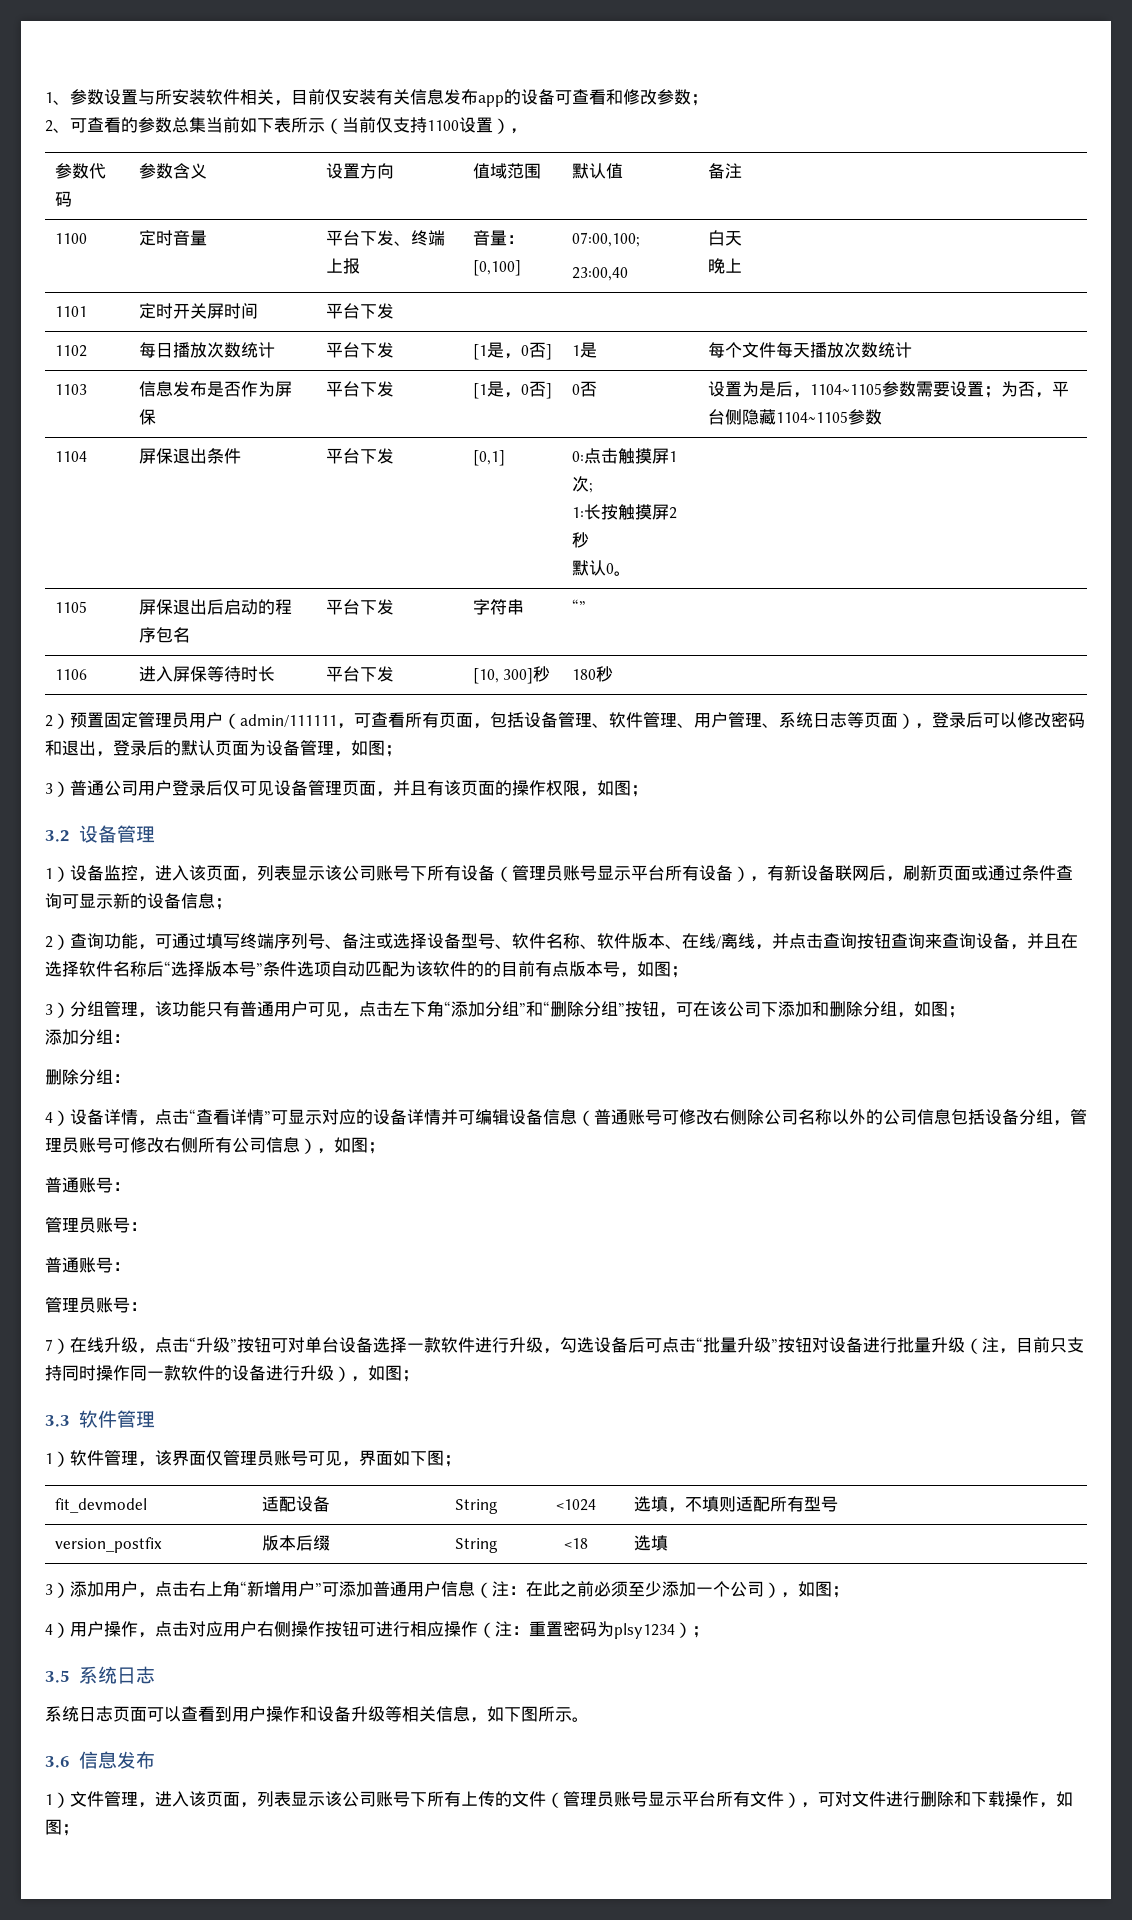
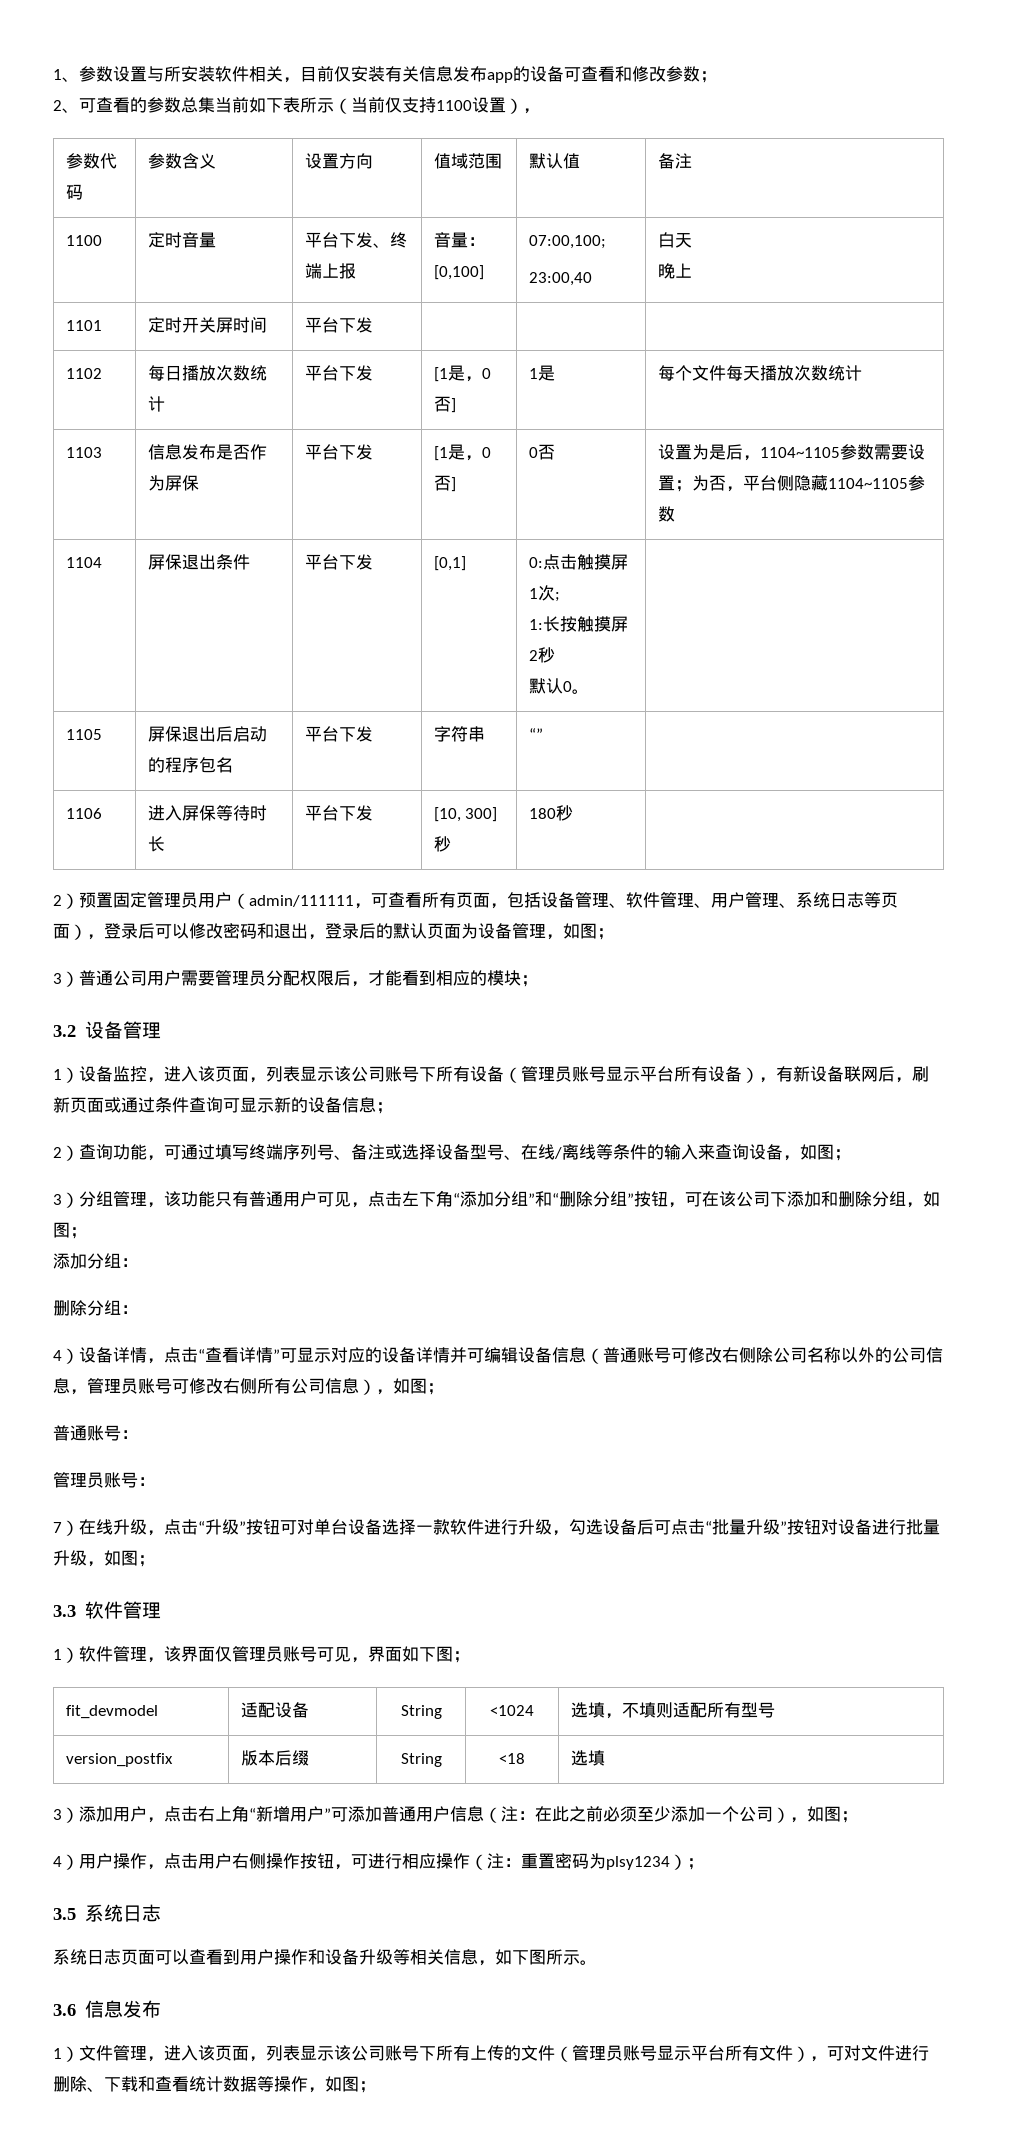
[172,780,631,797] 登录后仅可见设备管理页面，并且有该页面的操作权限，如图 -> [181,970,521,987] 需要管理员分配权限后，才能看到相应的模块
[512,933,1078,950] [45,961,620,977] 软件名称、软件版本、在线/离线，并点击查询按钮查询来查询设备，并且在选择软件名称后“选择版本号”条件选项自动匹配为该软件的的目前有点版本号 -> [521,1144,783,1160] 在线/离线等条件的输入来查询设备
[951,1109,1053,1125] 包括设备分组 -> (70, 1386) none
[45,1257,130,1273] [45,1297,147,1313] // 普通账号： // 管理员账号： -> (155, 1481) none
[965,1337,1084,1354] [45,1365,351,1382] （注，目前只支持同时操作同一款软件的设备进行升级） -> (87, 1558) none
[189,1621,223,1637] 对应 -> (198, 1861) none
(359, 1629) none -> [334,1864,351,1870] ，
[954,1791,1005,1807] 和下载 -> [87,2076,274,2092] 、下载和查看统计数据等

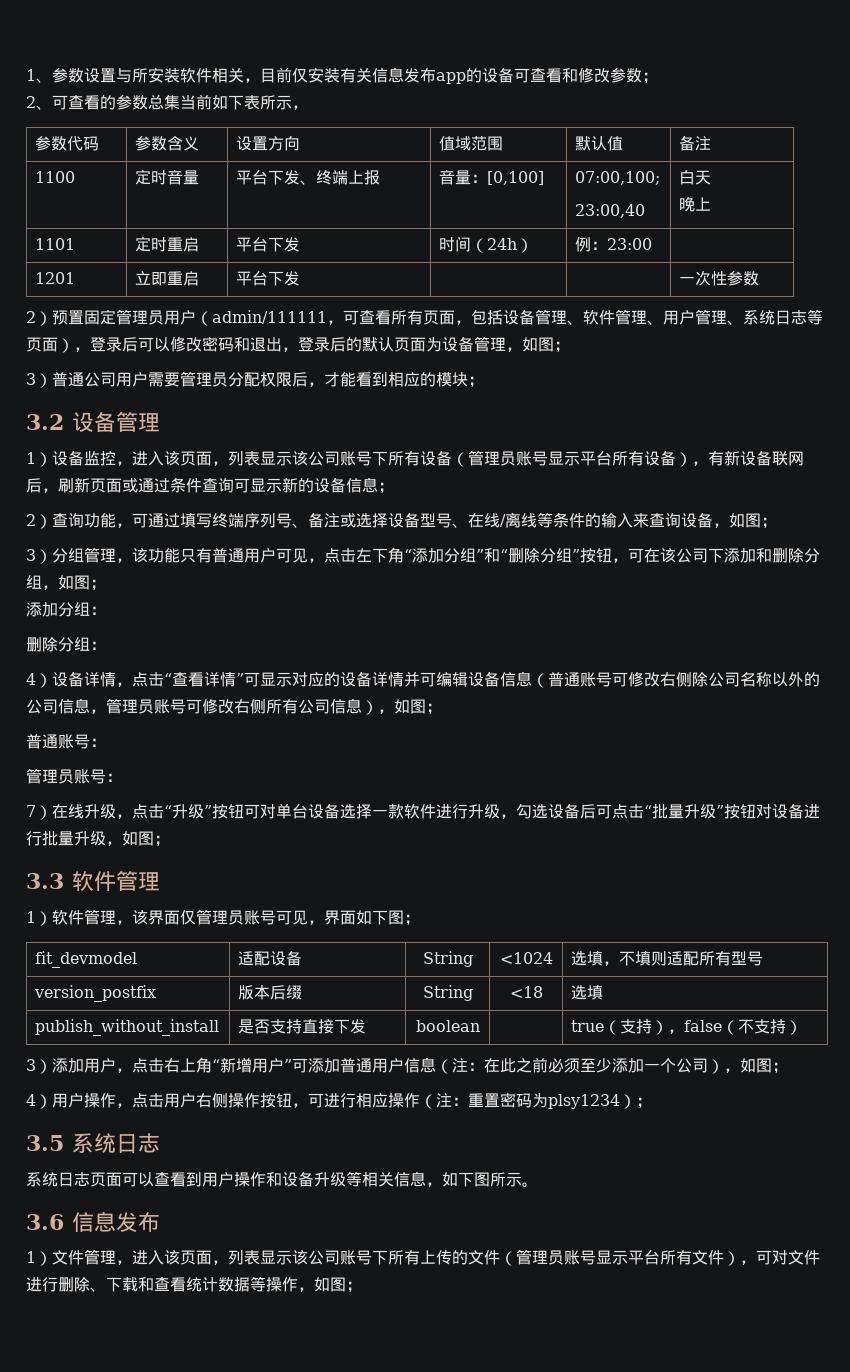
[334,97,523,114] （当前仅支持1100设置） -> (292, 102) none
[181,317,267,333] [304,317,373,333] [65,368,102,379] [147,365,267,381] [147,396,165,412] [304,365,373,381] [433,365,491,382] [433,396,456,413] [528,365,555,381] [657,365,862,381] [65,447,102,458] [147,444,267,460] [147,475,199,491] [304,444,373,460] [433,444,491,461] [433,475,456,492] [528,444,555,460] [657,444,925,461] [657,475,925,492] [657,506,675,522] [65,557,102,568] [147,554,250,570] [304,554,373,570] [433,556,466,571] [528,554,628,570] [528,585,560,602] [528,616,628,632] [528,647,555,663] [528,678,589,694] [65,729,102,740] [147,726,267,742] [147,757,233,773] [304,726,373,742] [433,726,485,742] [528,728,543,740] [65,808,102,819] [147,805,267,821] [147,836,165,852] [304,805,373,821] [433,807,498,822] [433,836,451,852] [528,805,573,821] 开关屏时间 | 平台下发 | | | // 1102 | 每日播放次数统计 | 平台下发 | [1是，0否] | 1是 | 每个文件每天播放次数统计 // 1103 | 信息发布是否作为屏保 | 平台下发 | [1是，0否] | 0否 | 设置为是后，1104~1105参数需要设置；为否，平台侧隐藏1104~1105参数 // 1104 | 屏保退出条件 | 平台下发 | [0,1] | 0:点击触摸屏1次; // 1:长按触摸屏2秒 // 默认0。 | // 1105 | 屏保退出后启动的程序包名 | 平台下发 | 字符串 | “” | // 1106 | 进入屏保等待时长 | 平台下发 | [10, 300]秒 | 180秒 | -> [167,237,200,252] [236,237,301,252] [439,236,534,253] [575,237,653,252] [35,272,76,284] [135,271,200,286] [236,271,301,286] [679,270,760,286] 重启 | 平台下发 | 时间（24h） | 例：23:00 | // 1201 | 立即重启 | 平台下发 | | | 一次性参数
(605, 1758) none -> [35,1019,220,1036] [238,1019,367,1034] [415,1020,480,1032] [571,1019,803,1035] // publish_without_install | 是否支持直接下发 | boolean | | true（支持），false（不支持）

